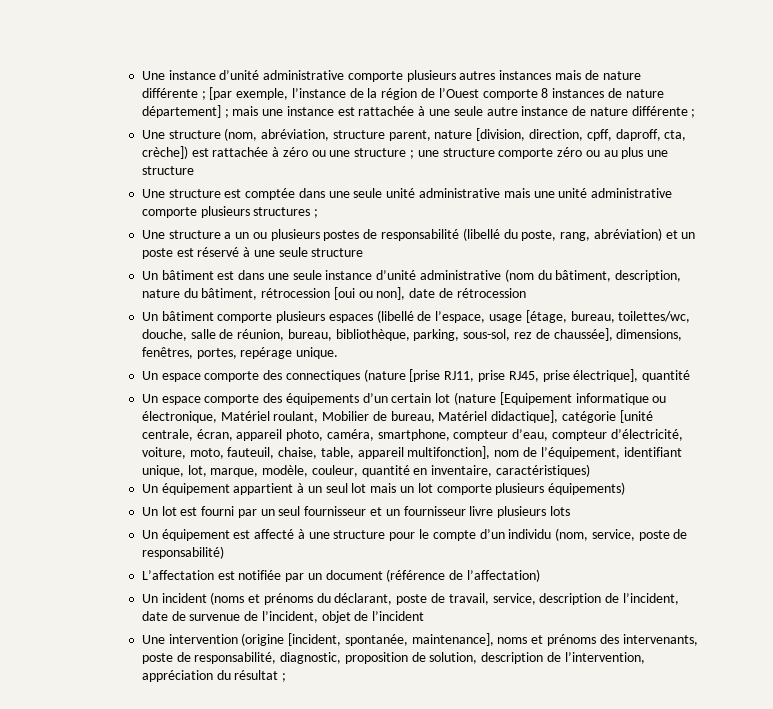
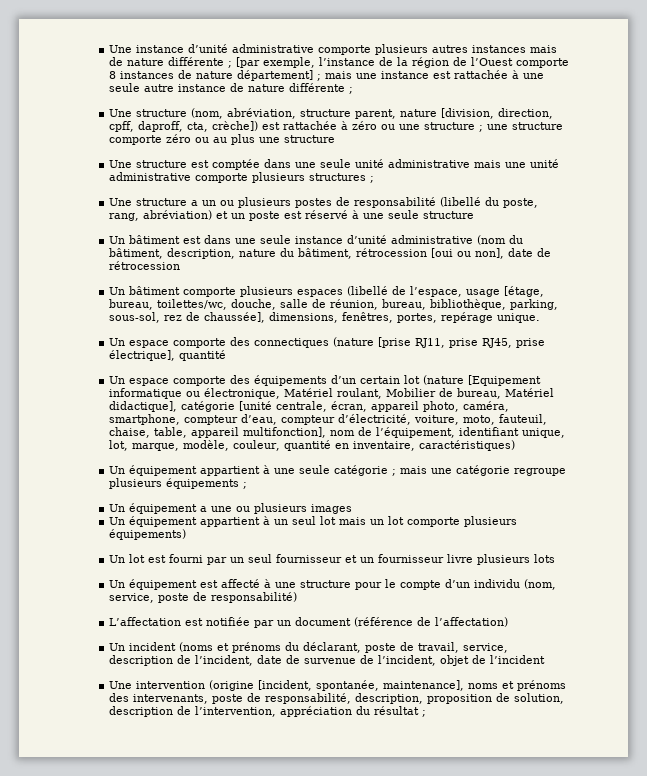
(590, 470) none -> [108,465,566,476] [108,478,247,489] [108,503,352,514] // Un équipement appartient à une seule catégorie ; mais une catégorie regroupe plusieurs équipements ; // Un équipement a une ou plusieurs images
[280,652,342,664] diagnostic, -> [354,693,423,704] description,

